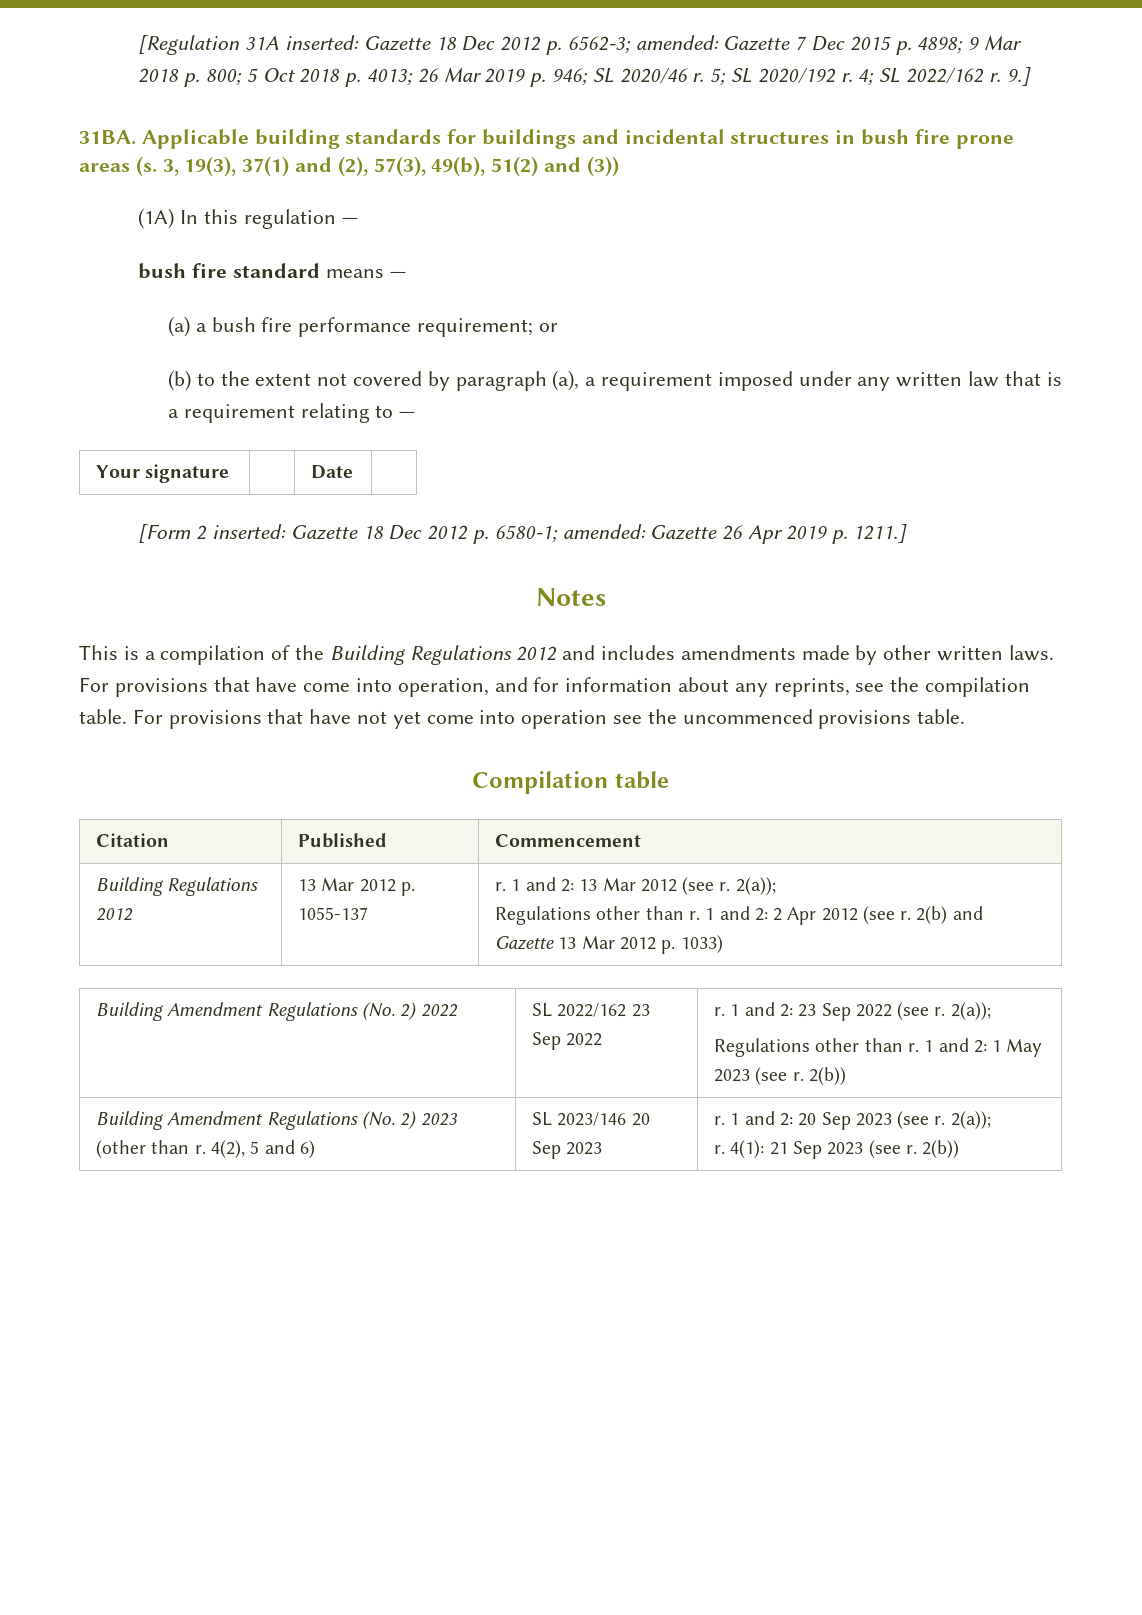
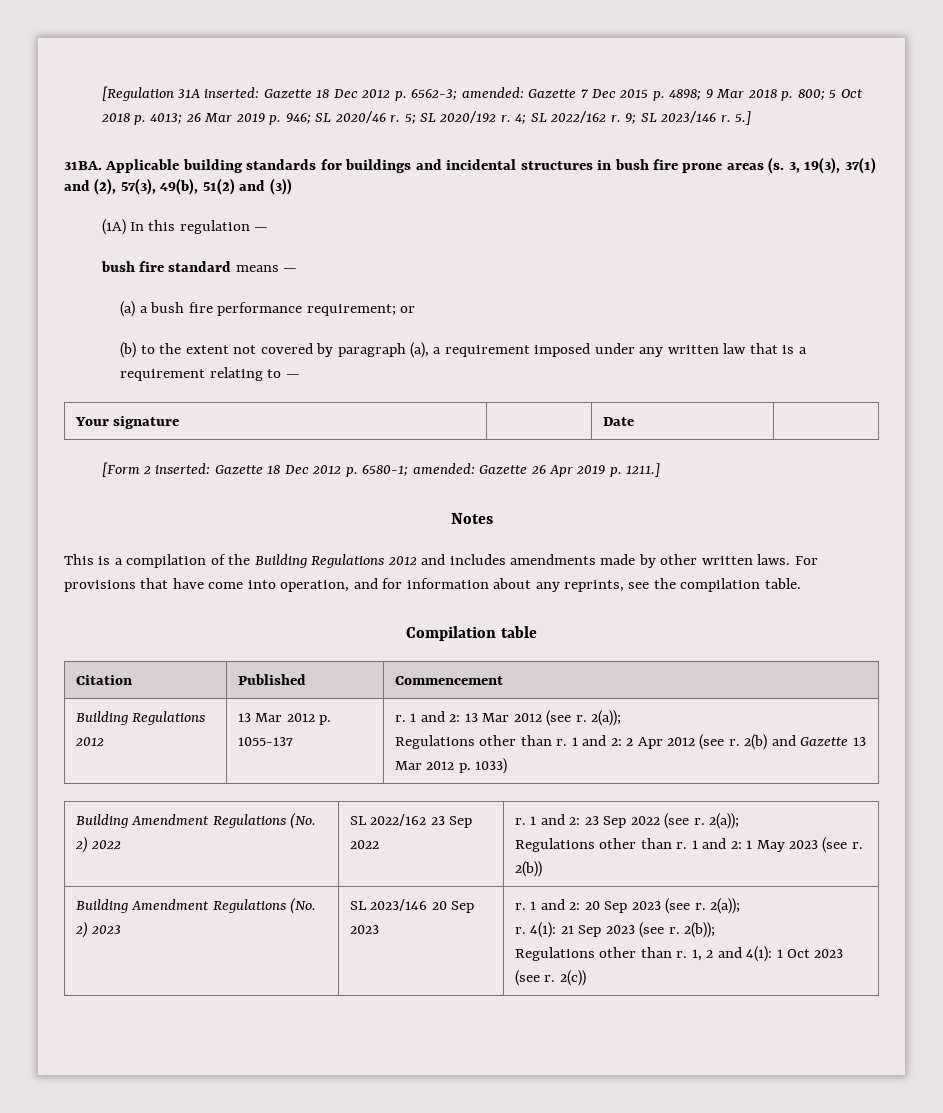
[1006,67,1031,86] 9.] -> [625,111,752,125] 9; SL 2023/146 r. 5.]
[132,709,966,729] For provisions that have not yet come into operation see the uncommenced provisions table. -> (801, 583) none
[96,1140,315,1158] (other than r. 4(2), 5 and 6) -> (122, 930) none
[922,1140,960,1158] 2(b)) -> [684,922,716,938] [514,946,844,962] [514,970,586,986] 2(b)); // Regulations other than r. 1, 2 and 4(1): 1 Oct 2023 (see r. 2(c))

